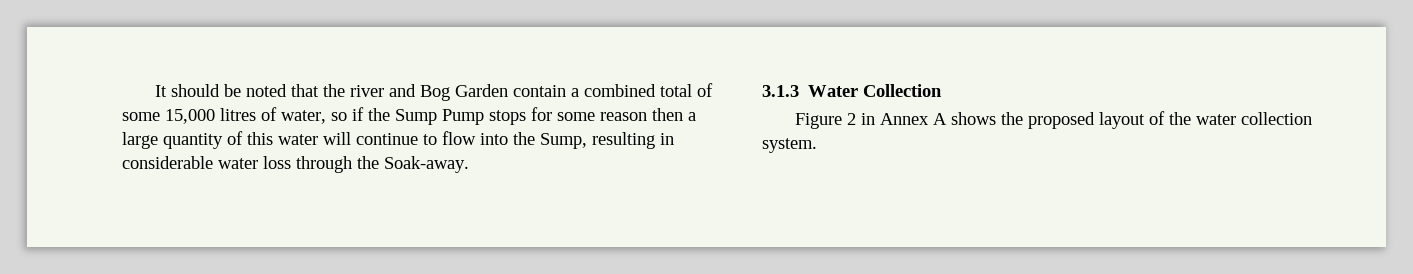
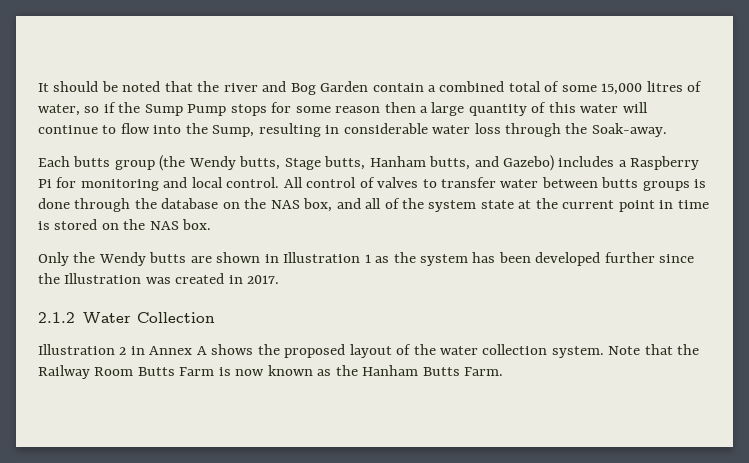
[762,85,799,97] 3.1.3 -> [38,155,700,171] [38,177,707,191] [38,198,709,212] [38,219,212,230] [38,252,695,266] [38,273,280,284] [38,312,75,323] Each butts group (the Wendy butts, Stage butts, Hanham butts, and Gazebo) includes a Raspberry Pi for monitoring and local control. All control of valves to transfer water between butts groups is done through the database on the NAS box, and all of the system state at the current point in time is stored on the NAS box. // Only the Wendy butts are shown in Illustration 1 as the system has been developed further since the Illustration was created in 2017. // 2.1.2
[794,113,842,129] Figure -> [38,344,115,355] Illustration
(817, 145) none -> [608,344,700,355] [38,365,504,379] Note that the Railway Room Butts Farm is now known as the Hanham Butts Farm.

